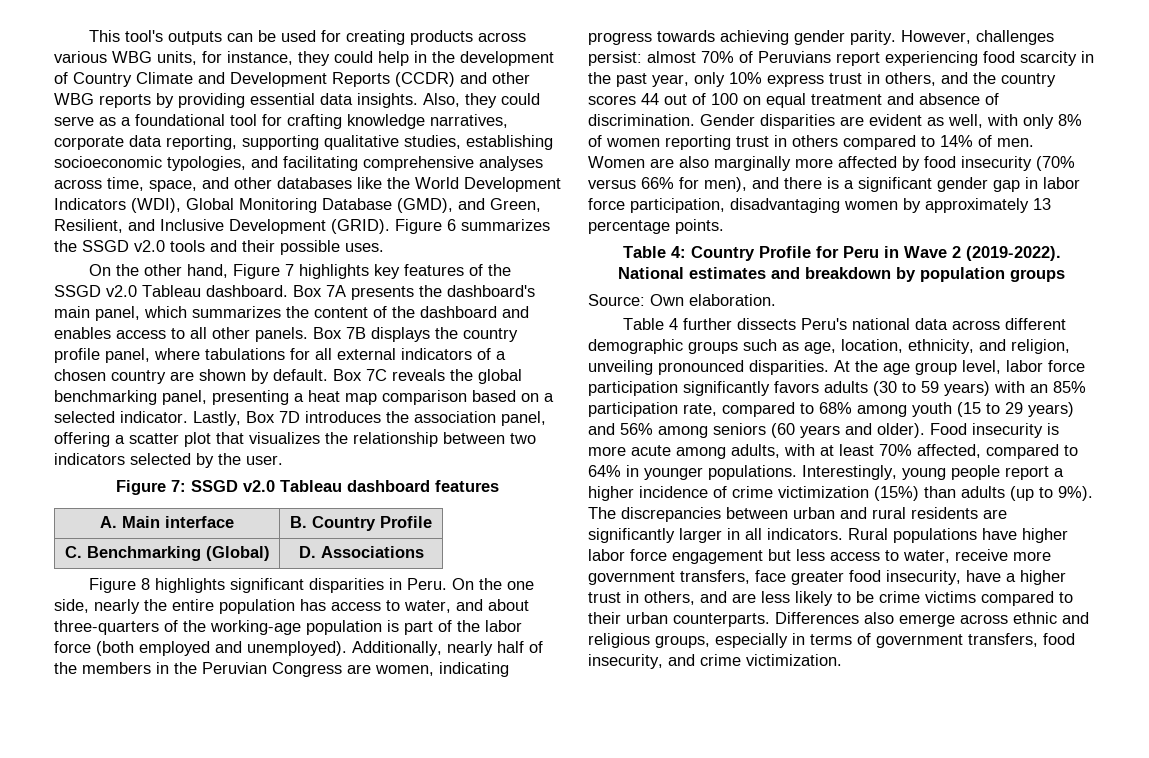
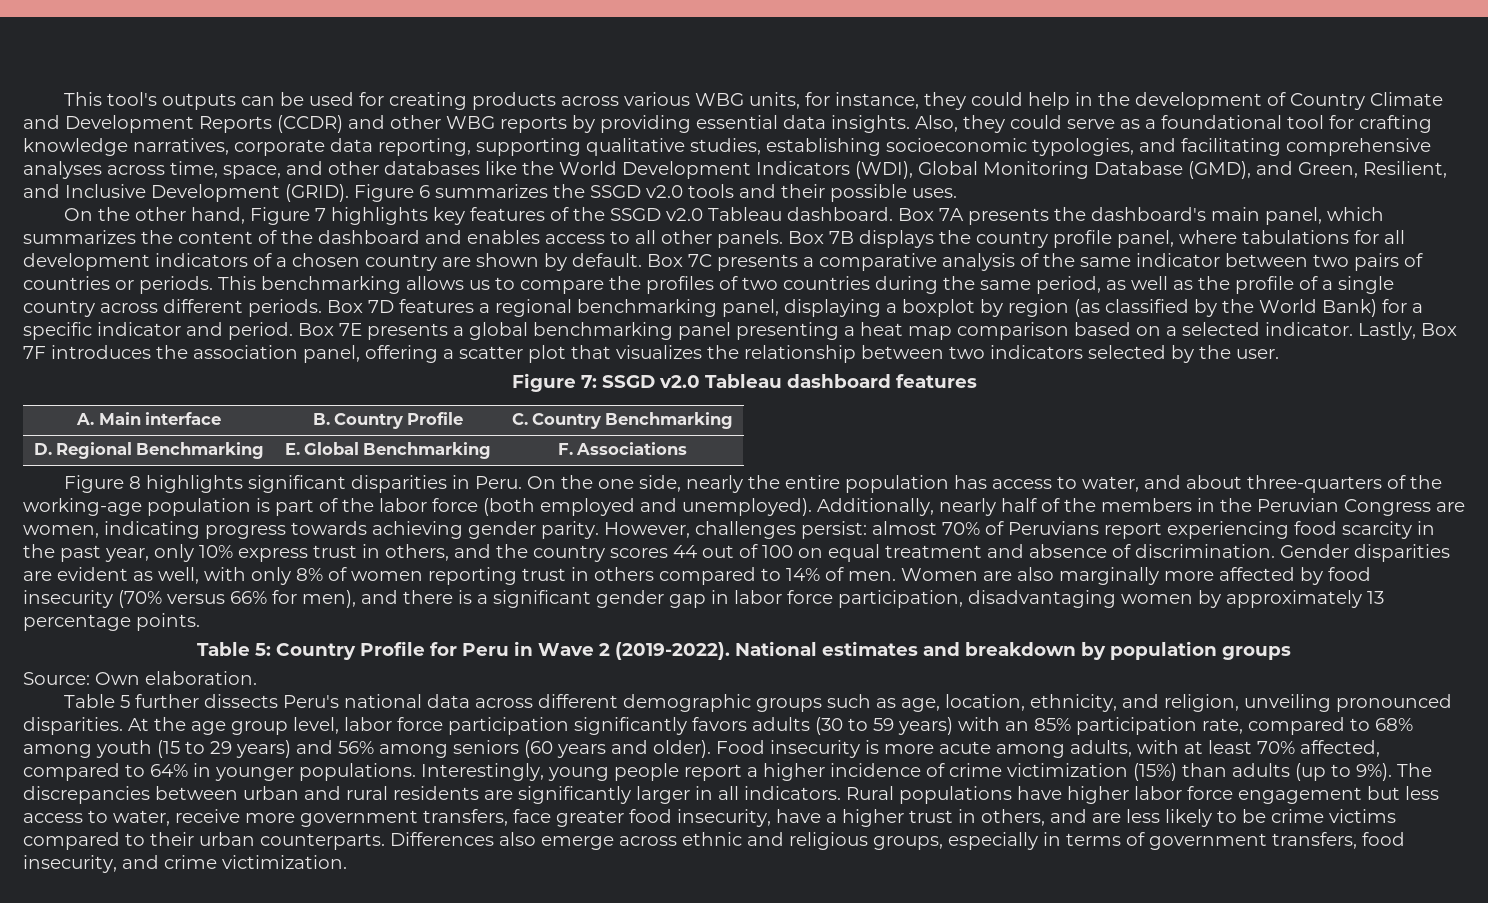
[337,348,396,360] external -> [23,253,150,271] development
[392,369,473,381] reveals the -> [717,253,1423,271] [23,276,1394,294] [23,299,1423,317] [23,322,464,340] presents a comparative analysis of the same indicator between two pairs of countries or periods. This benchmarking allows us to compare the profiles of two countries during the same period, as well as the profile of a single country across different periods. Box 7D features a regional benchmarking panel, displaying a boxplot by region (as classified by the World Bank) for a specific indicator and period. Box 7E presents a
[162,390,207,405] panel, -> [678,322,731,340] panel
[279,411,300,423] 7D -> [23,346,46,359] 7F
[64,546,270,561] [298,546,316,558] // C. Benchmarking (Global) | D. -> [511,412,734,429] [33,442,265,459] [284,442,492,459] [557,443,573,455] | C. Country Benchmarking // D. Regional Benchmarking | E. Global Benchmarking | F.
[670,246,686,258] 4: -> [255,643,271,656] 5:
[669,318,679,330] 4 -> [119,695,130,708] 5

